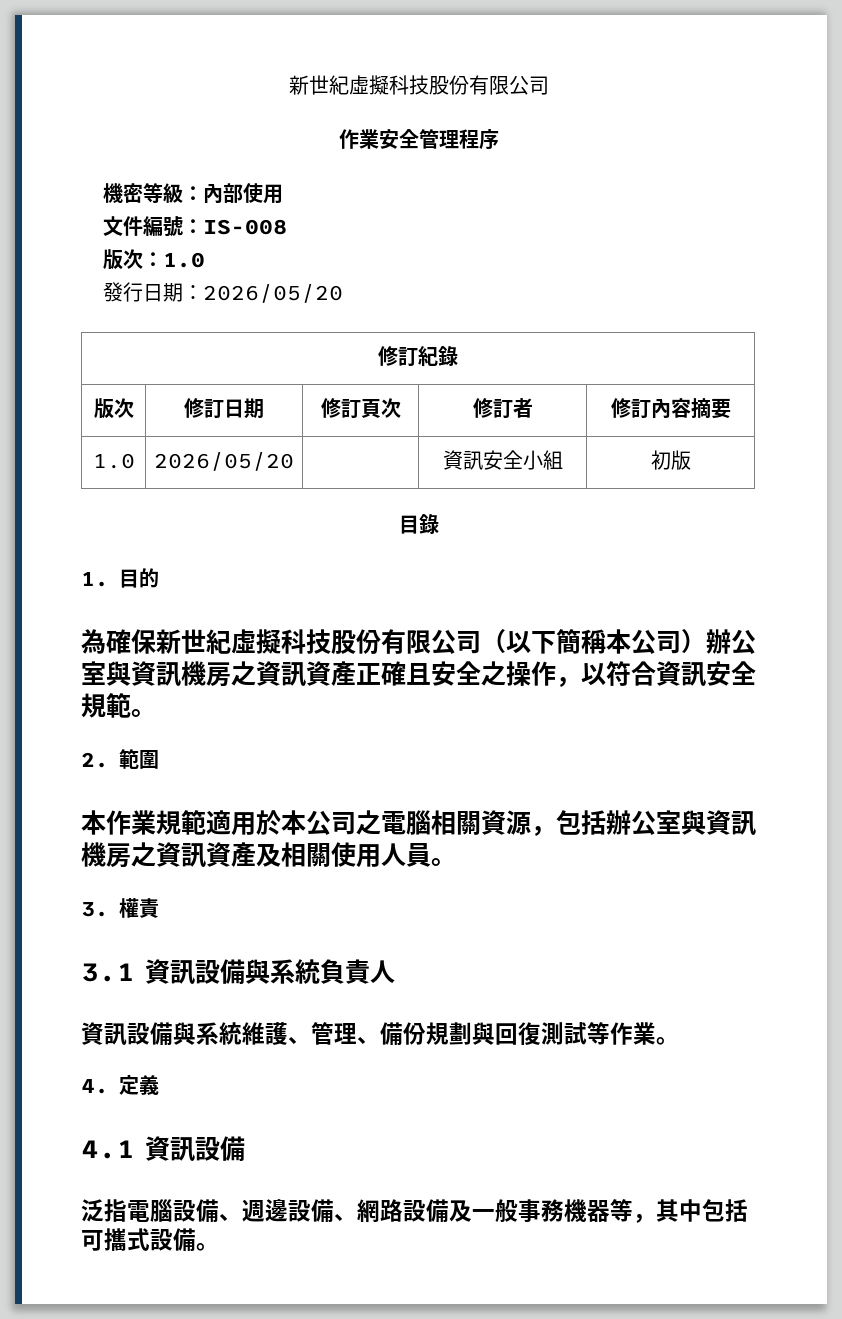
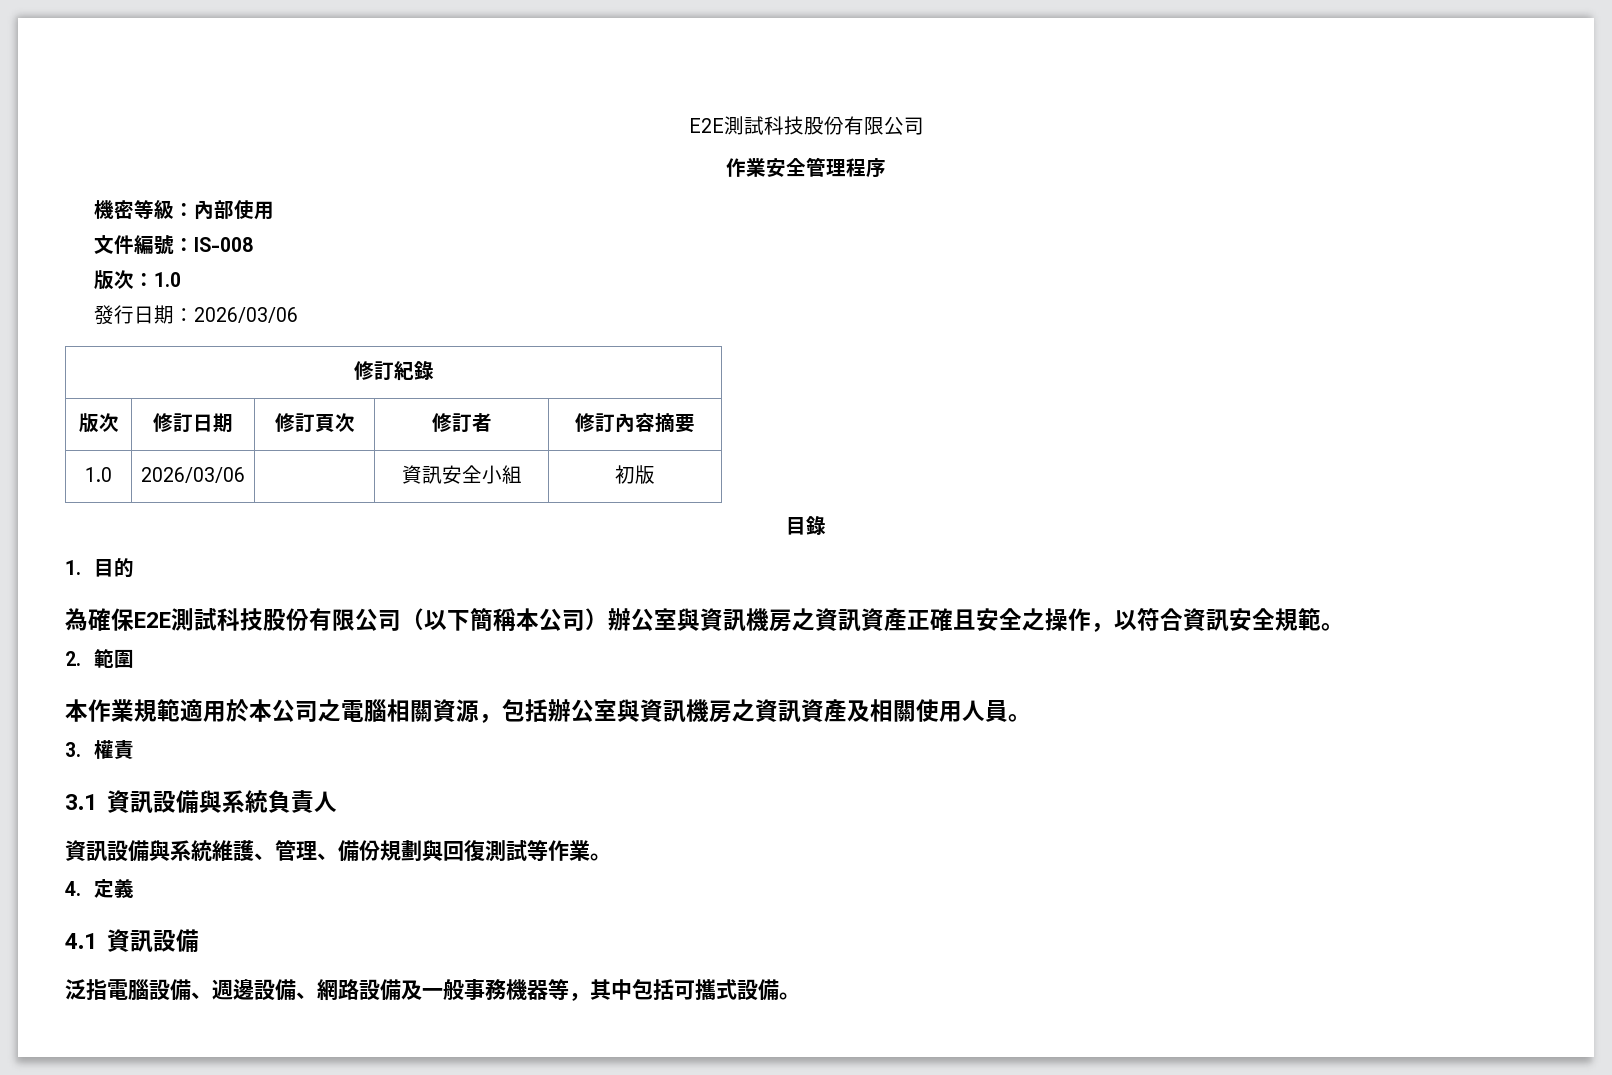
[288,75,389,95] 新世紀虛擬 -> [688,116,764,135] E2E測試
[203,284,344,303] 2026/05/20 -> [194,307,299,323] 2026/03/06
[154,452,294,471] 2026/05/20 -> [141,467,245,483] 2026/03/06
[156,629,281,654] 新世紀虛擬 -> [134,608,217,631] E2E測試

